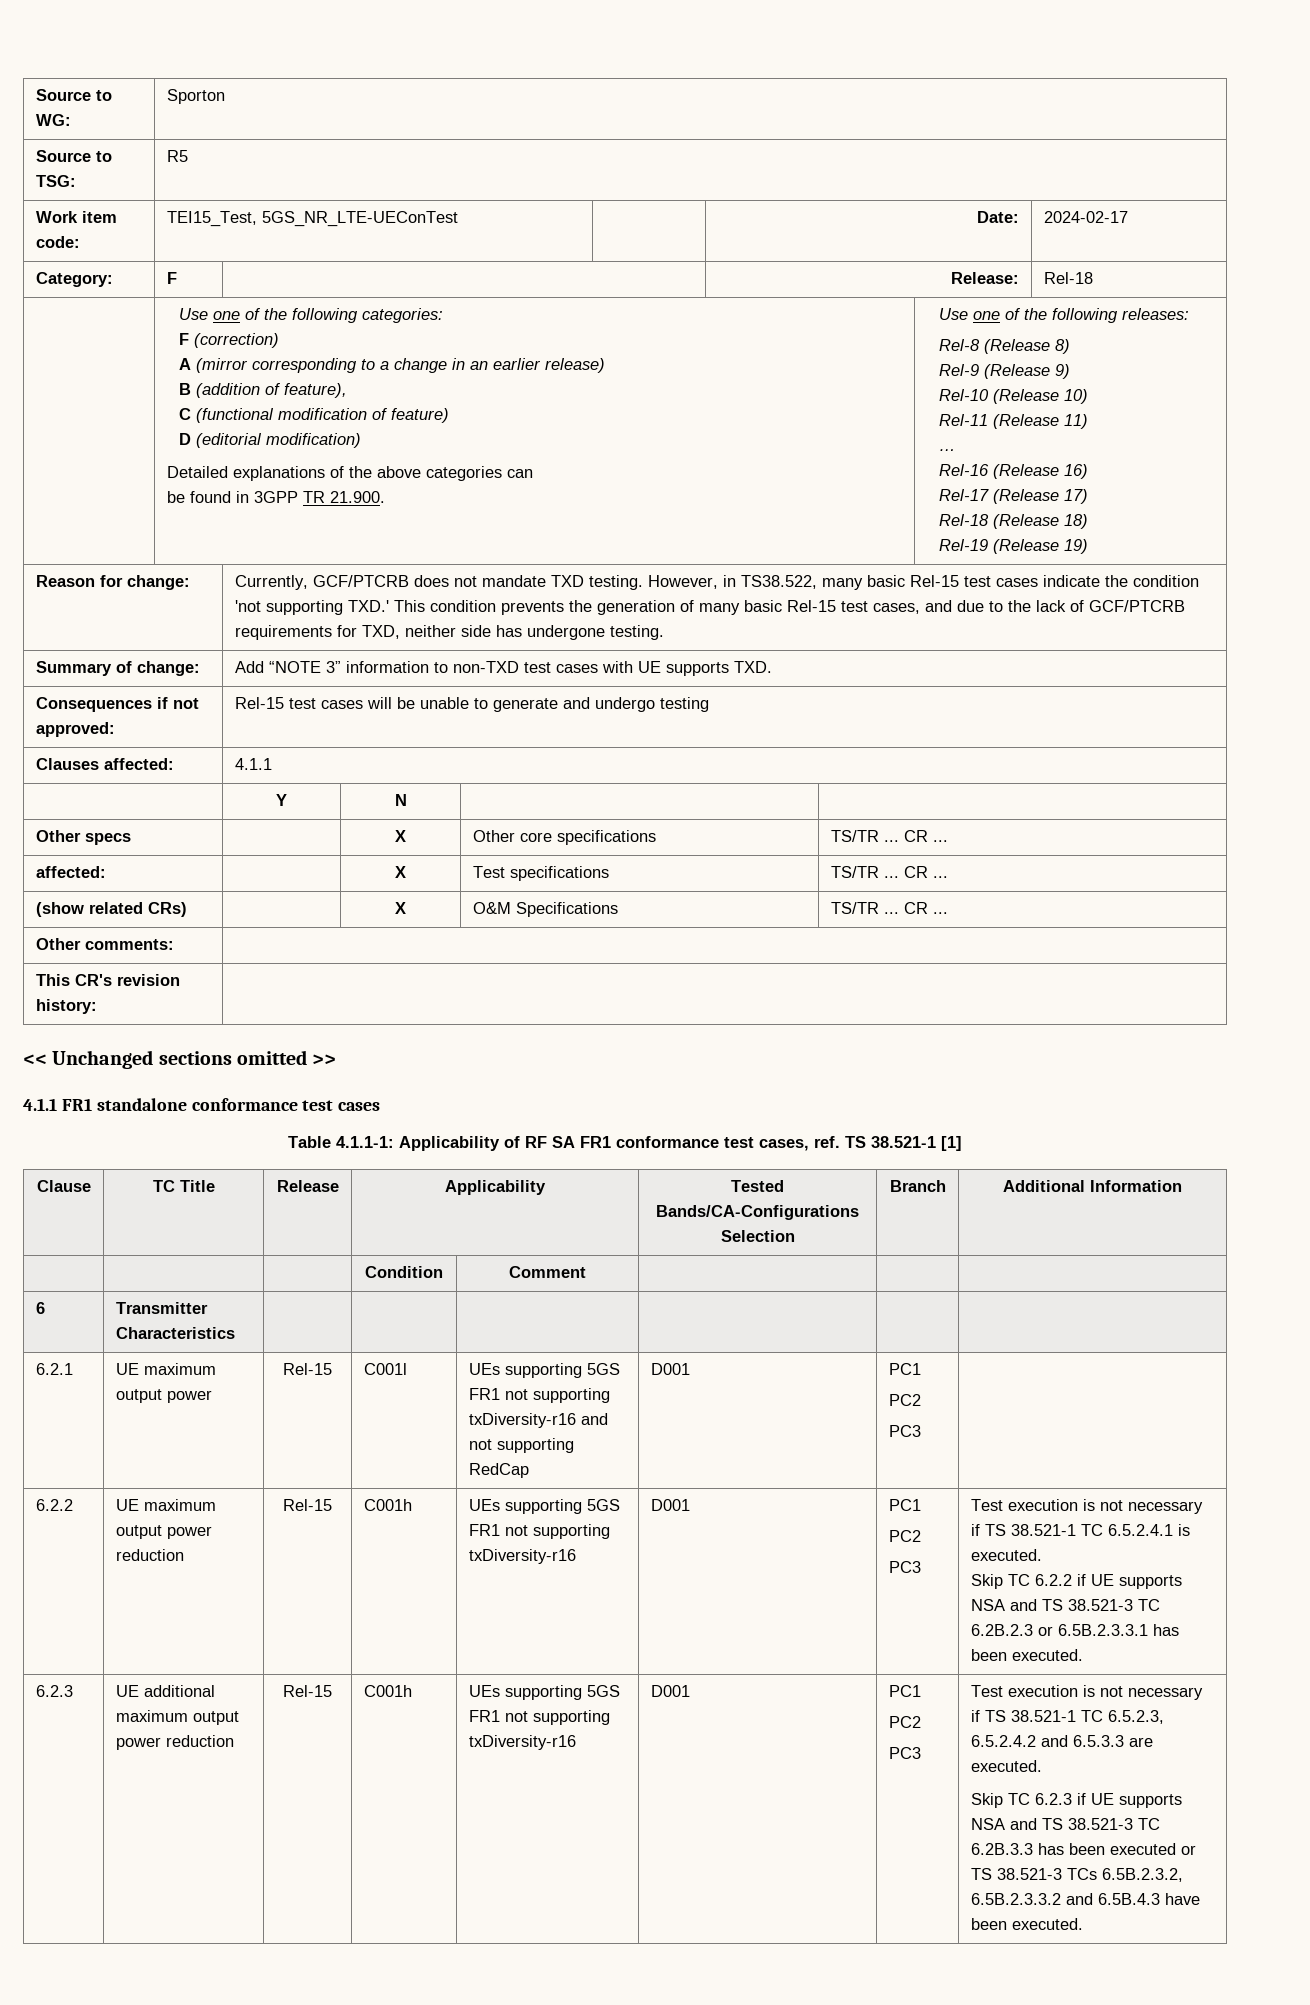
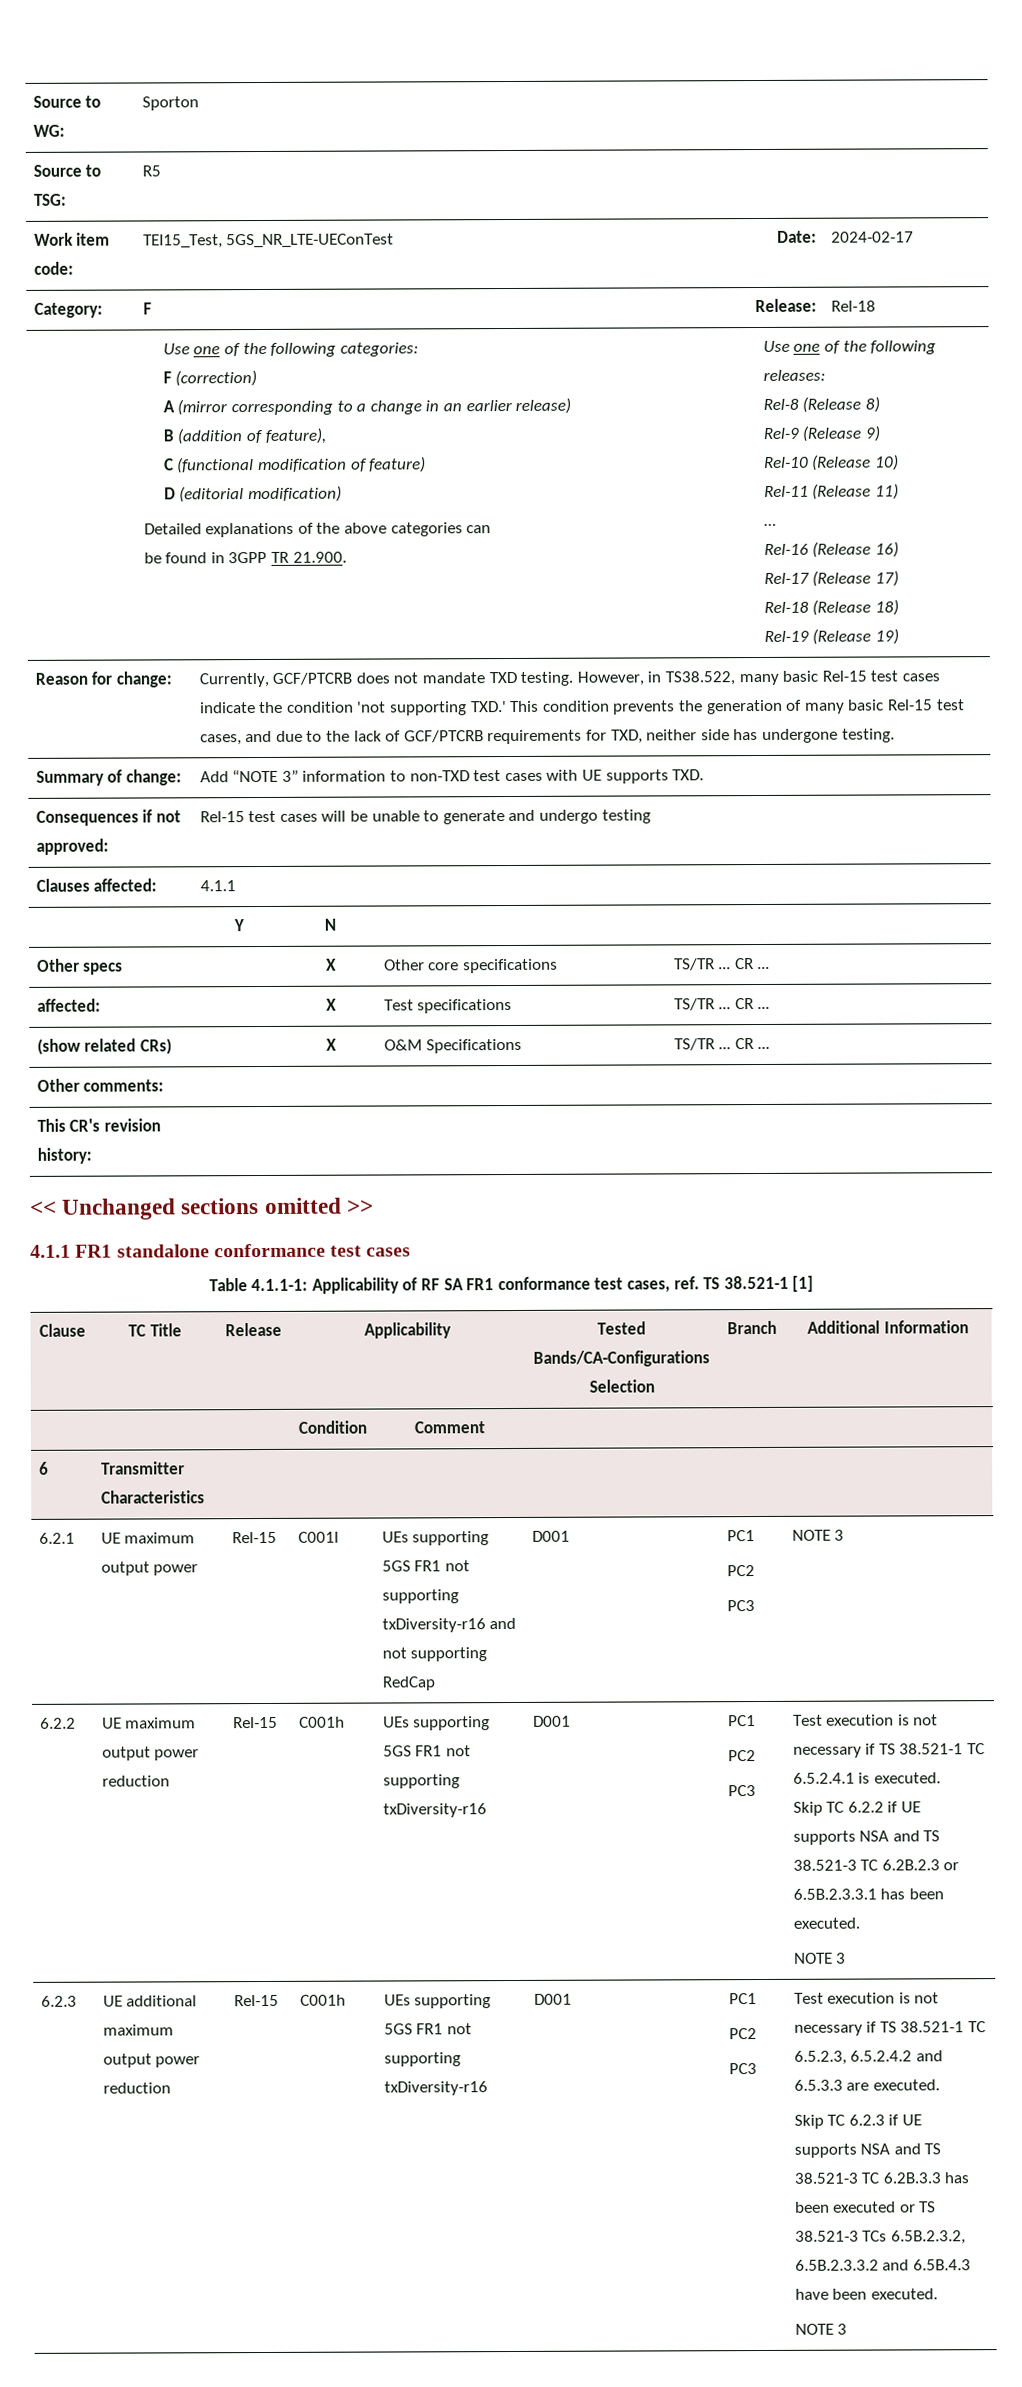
(921, 1431) none -> [791,1529,845,1541] NOTE 3
(1083, 1655) none -> [793,1952,847,1964] // NOTE 3
(1083, 1924) none -> [794,2323,848,2335] // NOTE 3

